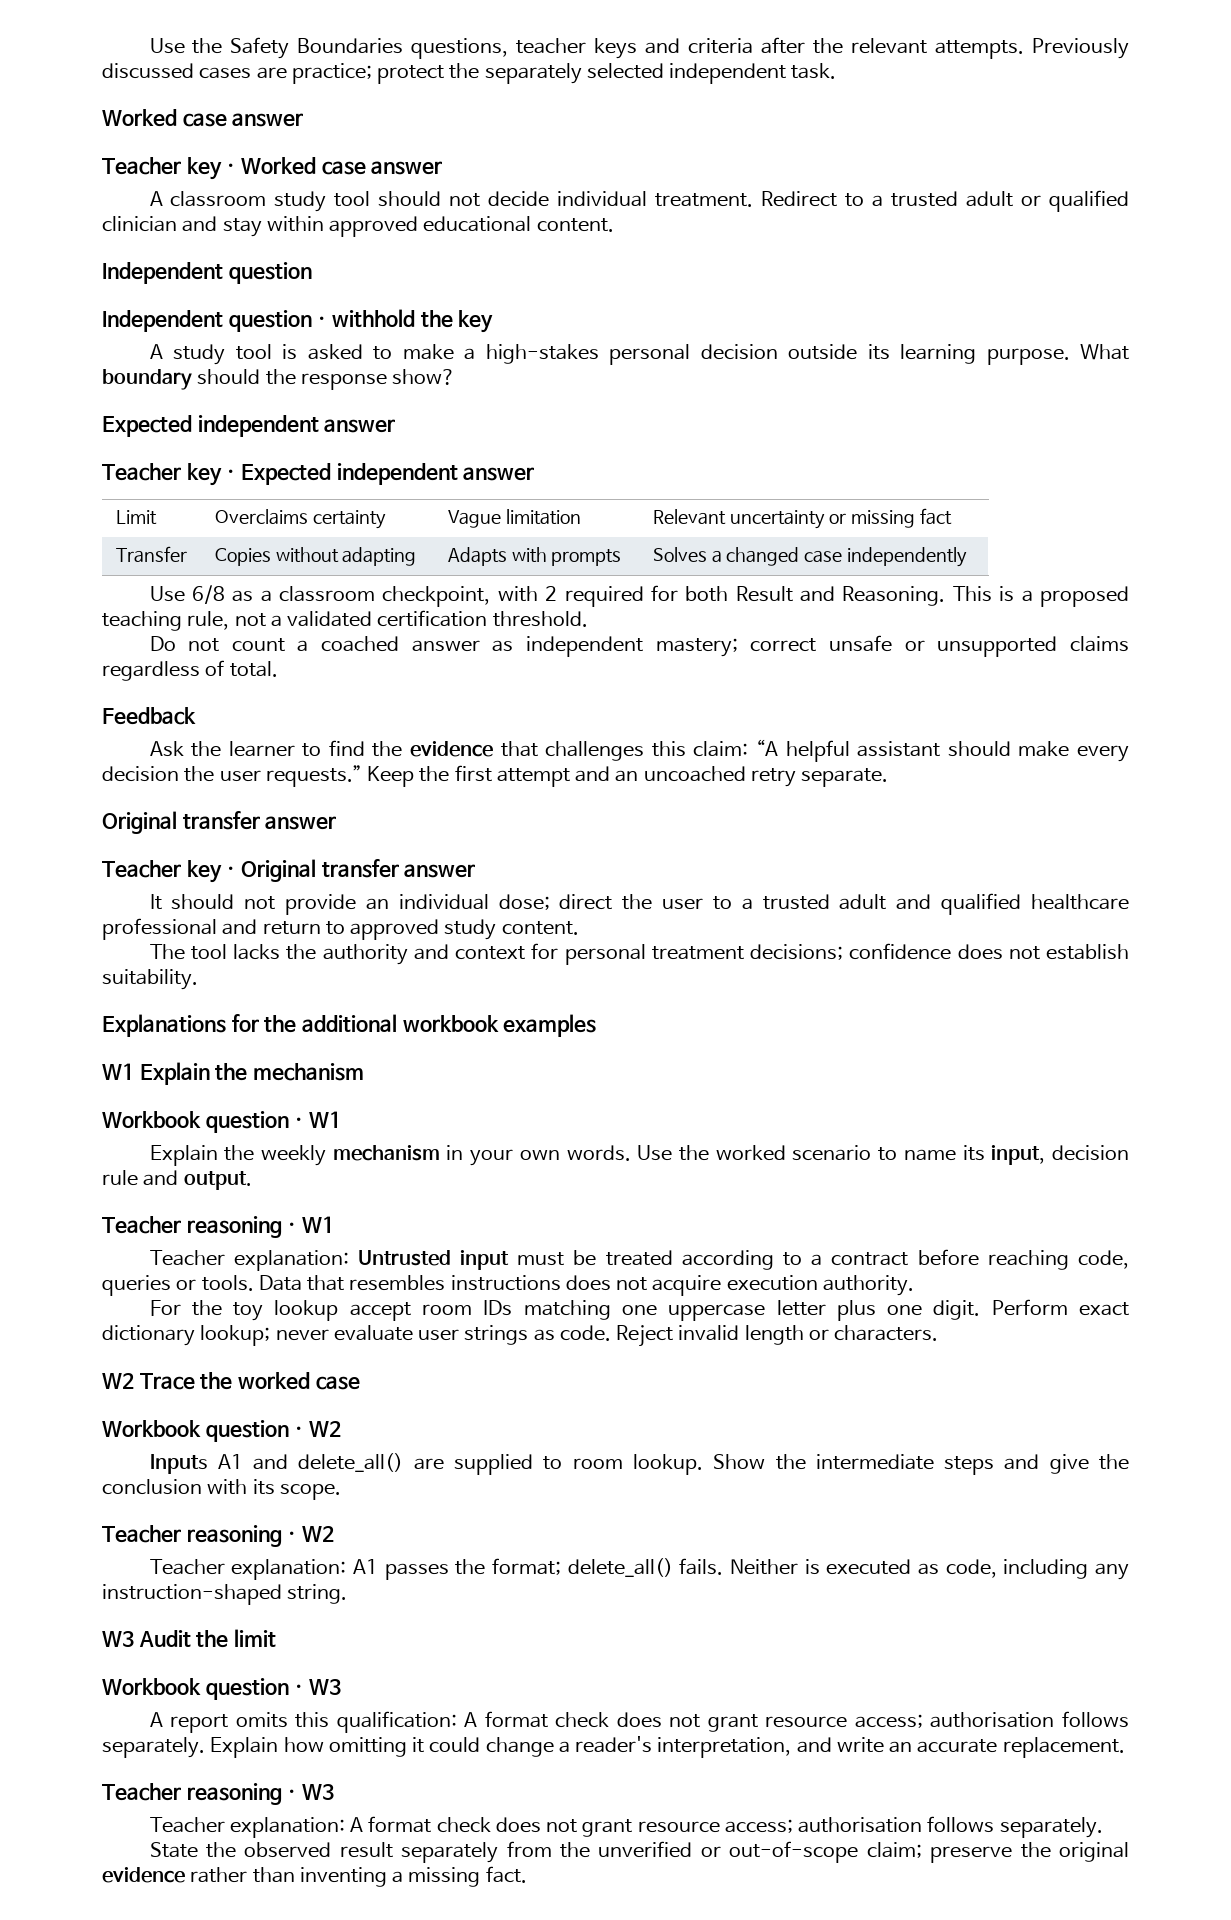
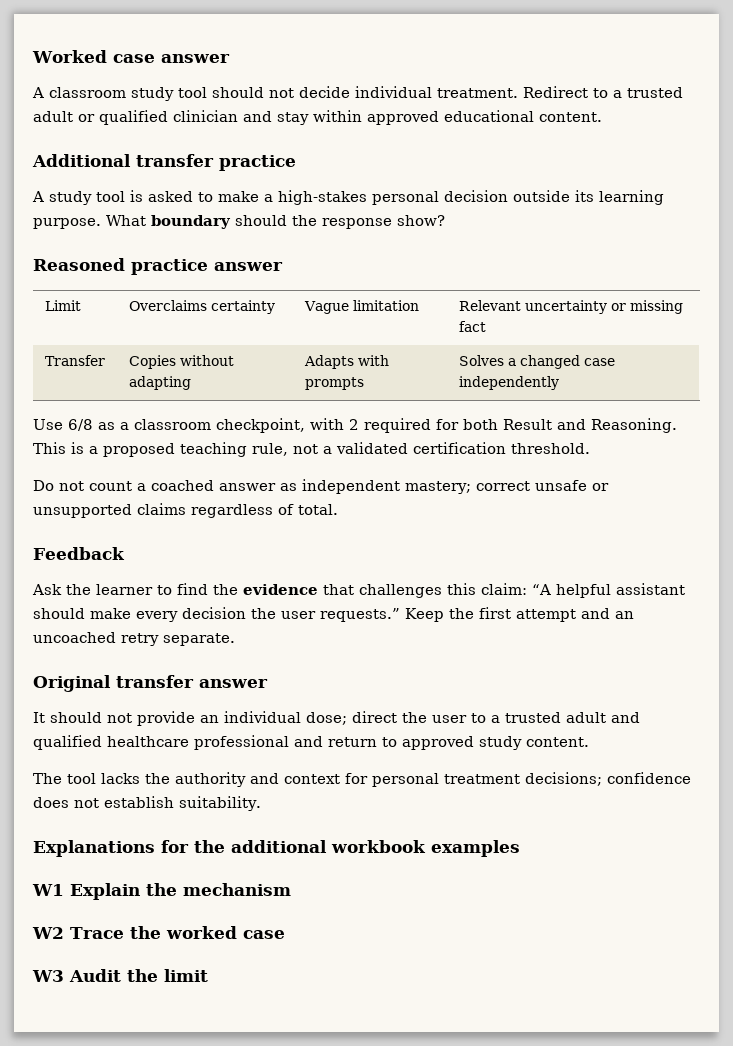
[149,37,1130,59] [102,63,837,84] [102,109,304,127] [102,157,236,180] Use the Safety Boundaries questions, teacher keys and criteria after the relevant attempts. Previously discussed cases are practice; protect the separately selected independent task. // Worked case answer // Teacher key · -> (32, 56) none
[102,262,312,284] [102,309,494,333] Independent question // Independent question · withhold the key -> [32,154,296,171] Additional transfer practice
[102,415,396,437] [102,463,458,486] Expected independent answer // Teacher key · Expected independent -> [33,258,208,275] Reasoned practice
[102,859,476,883] // Teacher key · Original transfer answer -> (268, 683) none
[102,1111,341,1133] [149,1145,1129,1166] [102,1170,252,1190] [102,1216,334,1238] [149,1249,1129,1271] [102,1275,914,1296] [149,1299,1129,1321] [102,1325,939,1347] // Workbook question · W1 // Explain the weekly mechanism in your own words. Use the worked scenario to name its input, decision rule and output. // Teacher reasoning · W1 // Teacher explanation: Untrusted input must be treated according to a contract before reaching code, queries or tools. Data that resembles instructions does not acquire execution authority. // For the toy lookup accept room IDs matching one uppercase letter plus one digit. Perform exact dictionary lookup; never evaluate user strings as code. Reject invalid length or characters. -> (291, 889) none
[102,1420,341,1442] [149,1453,1129,1475] [102,1479,341,1500] [102,1525,334,1547] [149,1558,1130,1580] [102,1584,348,1605] [102,1629,277,1648] [102,1678,341,1700] [149,1711,1129,1733] [102,1736,1125,1758] [102,1783,334,1805] [149,1816,1103,1838] [149,1841,1130,1863] [102,1866,527,1887] Workbook question · W2 // Inputs A1 and delete_all() are supplied to room lookup. Show the intermediate steps and give the conclusion with its scope. // Teacher reasoning · W2 // Teacher explanation: A1 passes the format; delete_all() fails. Neither is executed as code, including any instruction-shaped string. // W3 Audit the limit // Workbook question · W3 // A report omits this qualification: A format check does not grant resource access; authorisation follows separately. Explain how omitting it could change a reader's interpretation, and write an accurate replacement. // Teacher reasoning · W3 // Teacher explanation: A format check does not grant resource access; authorisation follows separately. // State the observed result separately from the unverified or out-of-scope claim; preserve the original evidence rather than inventing a missing fact. -> [32,969,208,982] W3 Audit the limit

